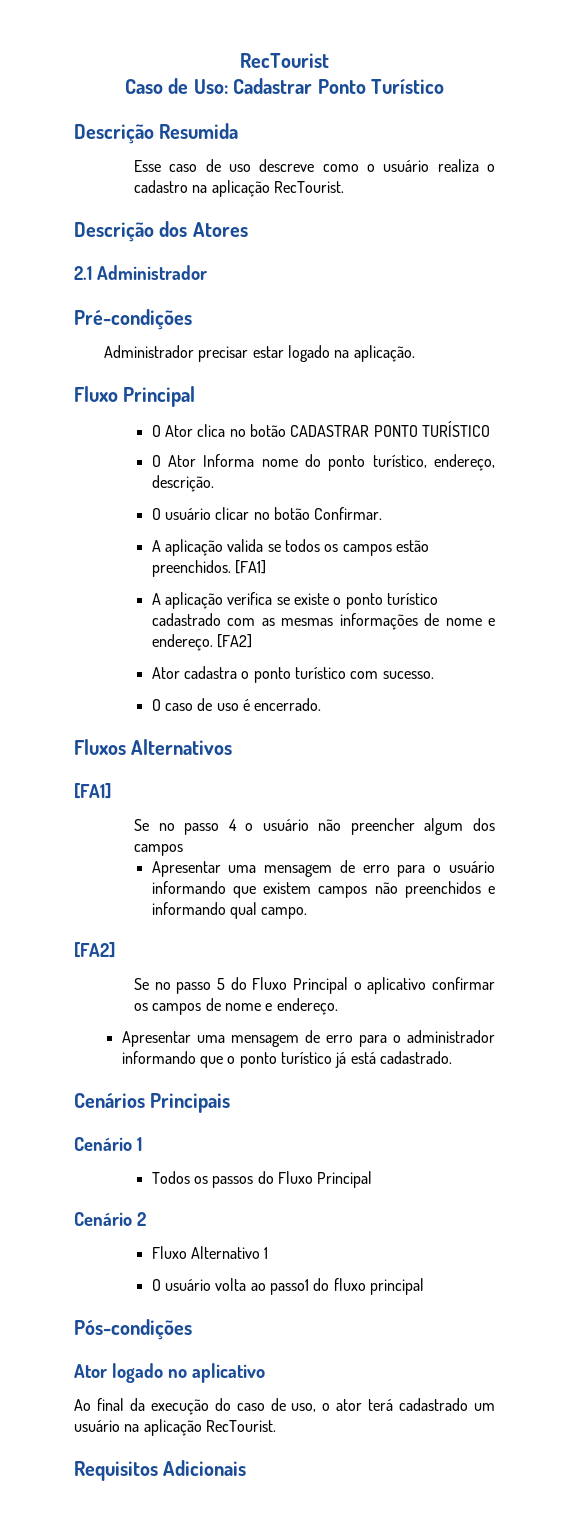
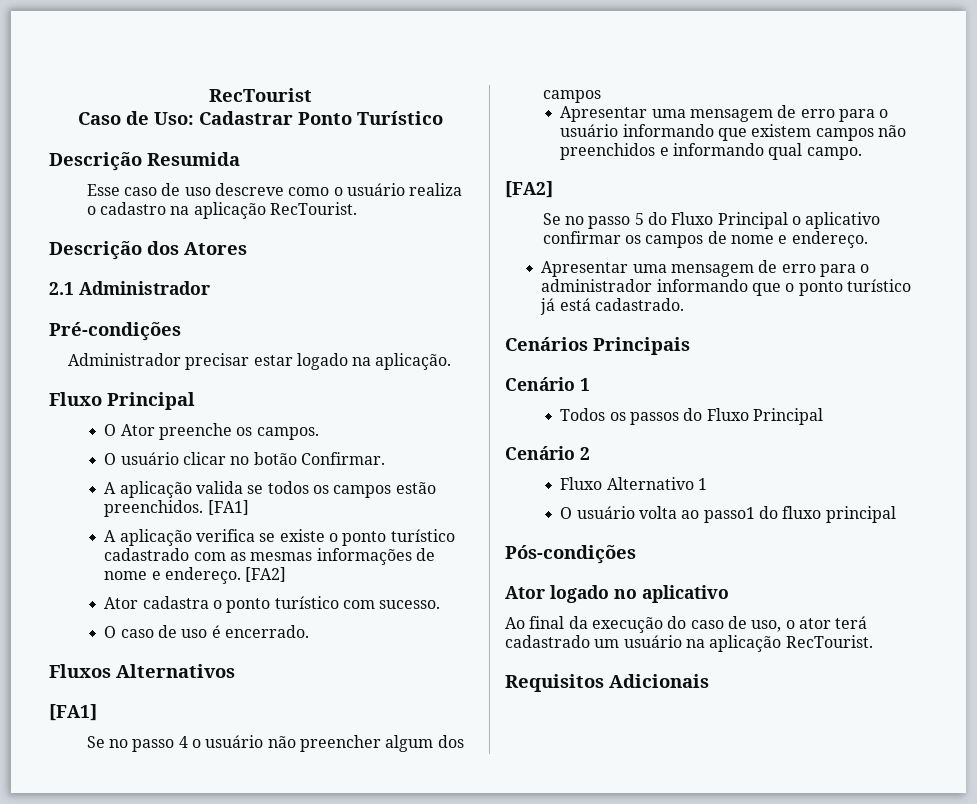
[197,421,490,437] [151,454,495,471] [151,475,214,492] clica no botão CADASTRAR PONTO TURÍSTICO // O Ator Informa nome do ponto turístico, endereço, descrição. -> [158,423,319,440] preenche os campos.

